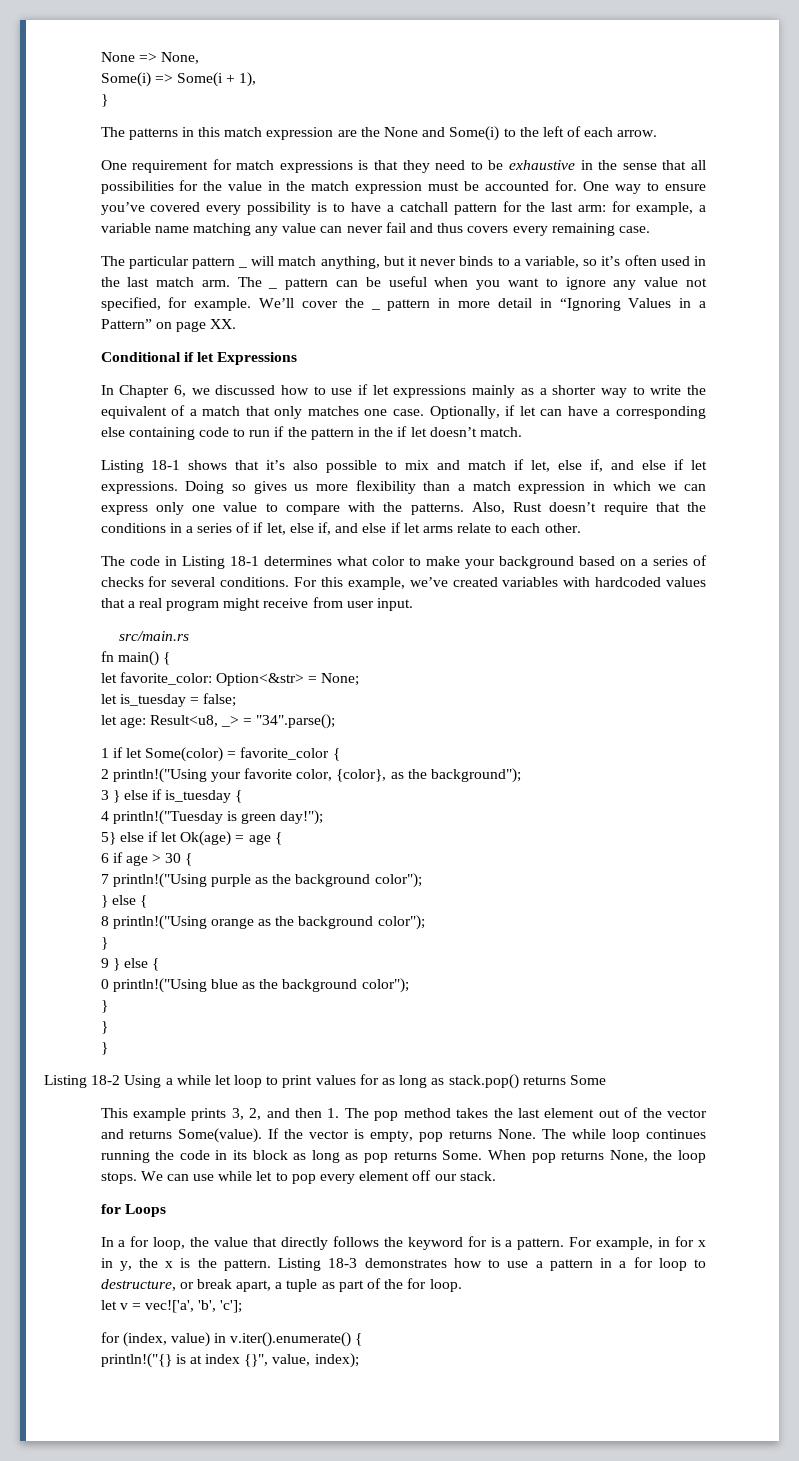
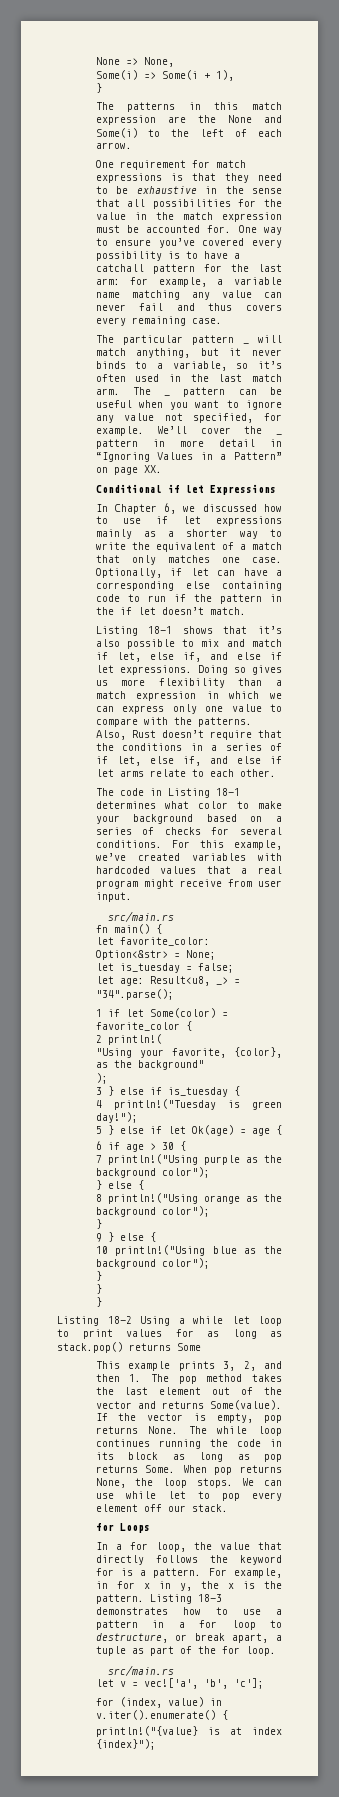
[112,768,333,783] println!("Using your favorite color, -> [107,1034,162,1045] [95,1048,226,1058] println!( // "Using your favorite,
[430,768,521,783] background"); -> [137,1060,204,1070] [95,1073,108,1084] background" // );
[100,832,116,845] 5} -> [95,1125,114,1135] 5 }
[100,979,109,989] 0 -> [95,1246,108,1254] 10
(462, 1285) none -> [108,1665,175,1676] // src/main.rs
[100,1353,172,1368] println!("{} -> [95,1726,198,1737] println!("{value}
[244,1353,359,1368] {}", value, index); -> [95,1739,156,1750] {index}");

